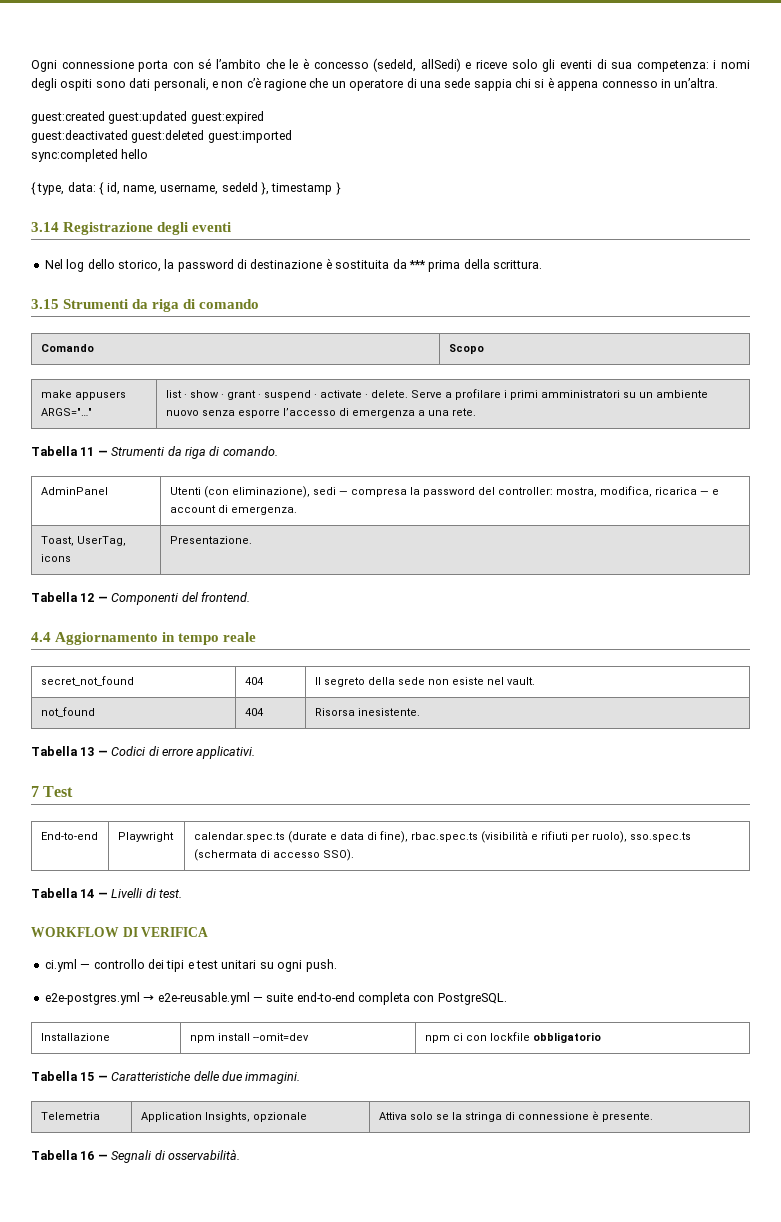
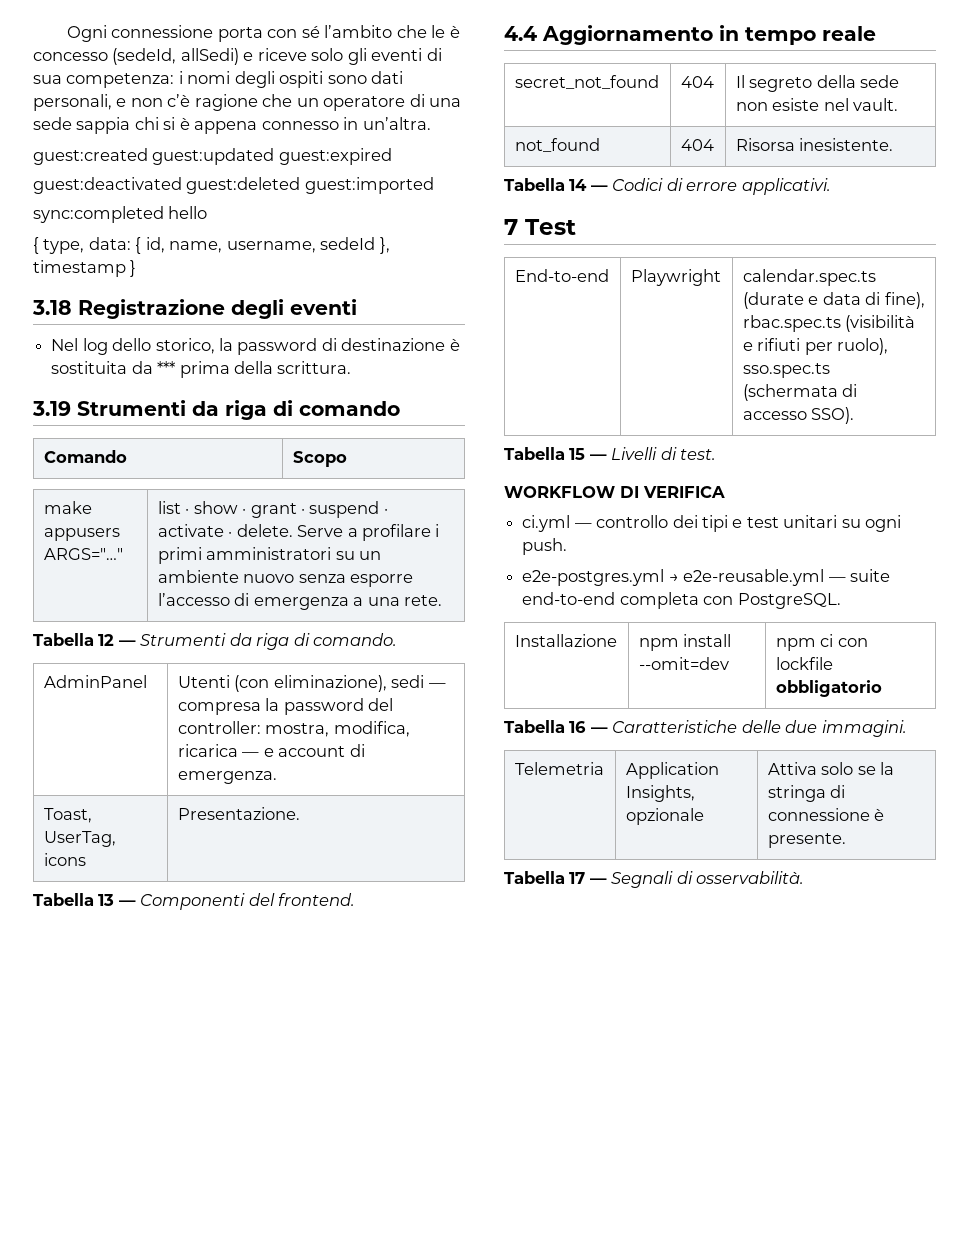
[31,222,59,232] 3.14 -> [32,300,72,315] 3.18
[31,299,59,309] 3.15 -> [32,401,71,416] 3.19
[80,447,95,456] 11 -> [98,634,115,646] 12
[80,593,95,602] 12 -> [98,894,115,906] 13
[80,747,95,756] 13 -> [569,179,588,191] 14
[80,889,95,898] 14 -> [569,448,586,460] 15
[80,1072,95,1081] 15 -> [569,721,587,733] 16
[80,1151,95,1160] 16 -> [569,872,586,884] 17

